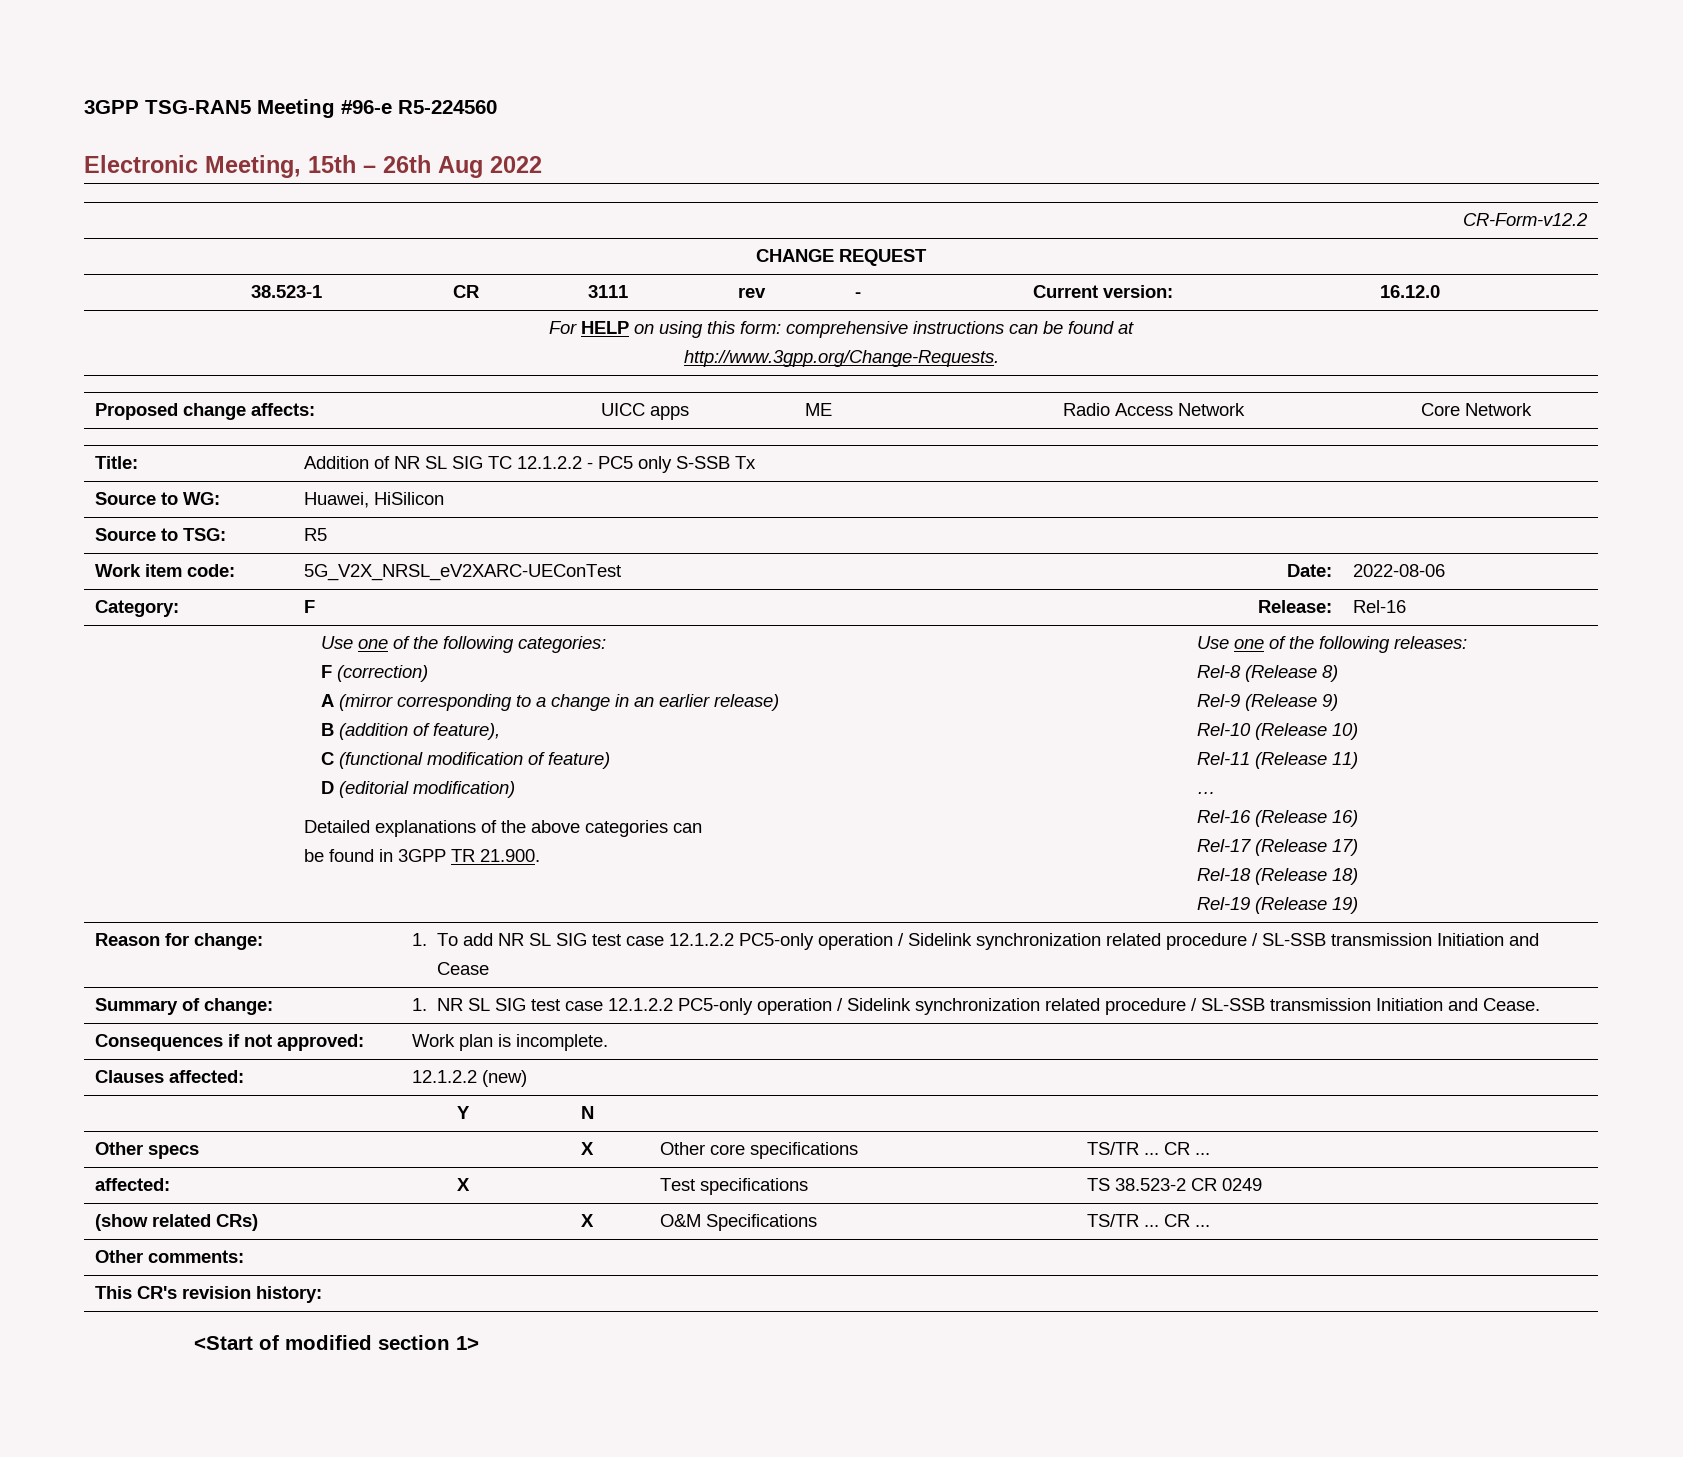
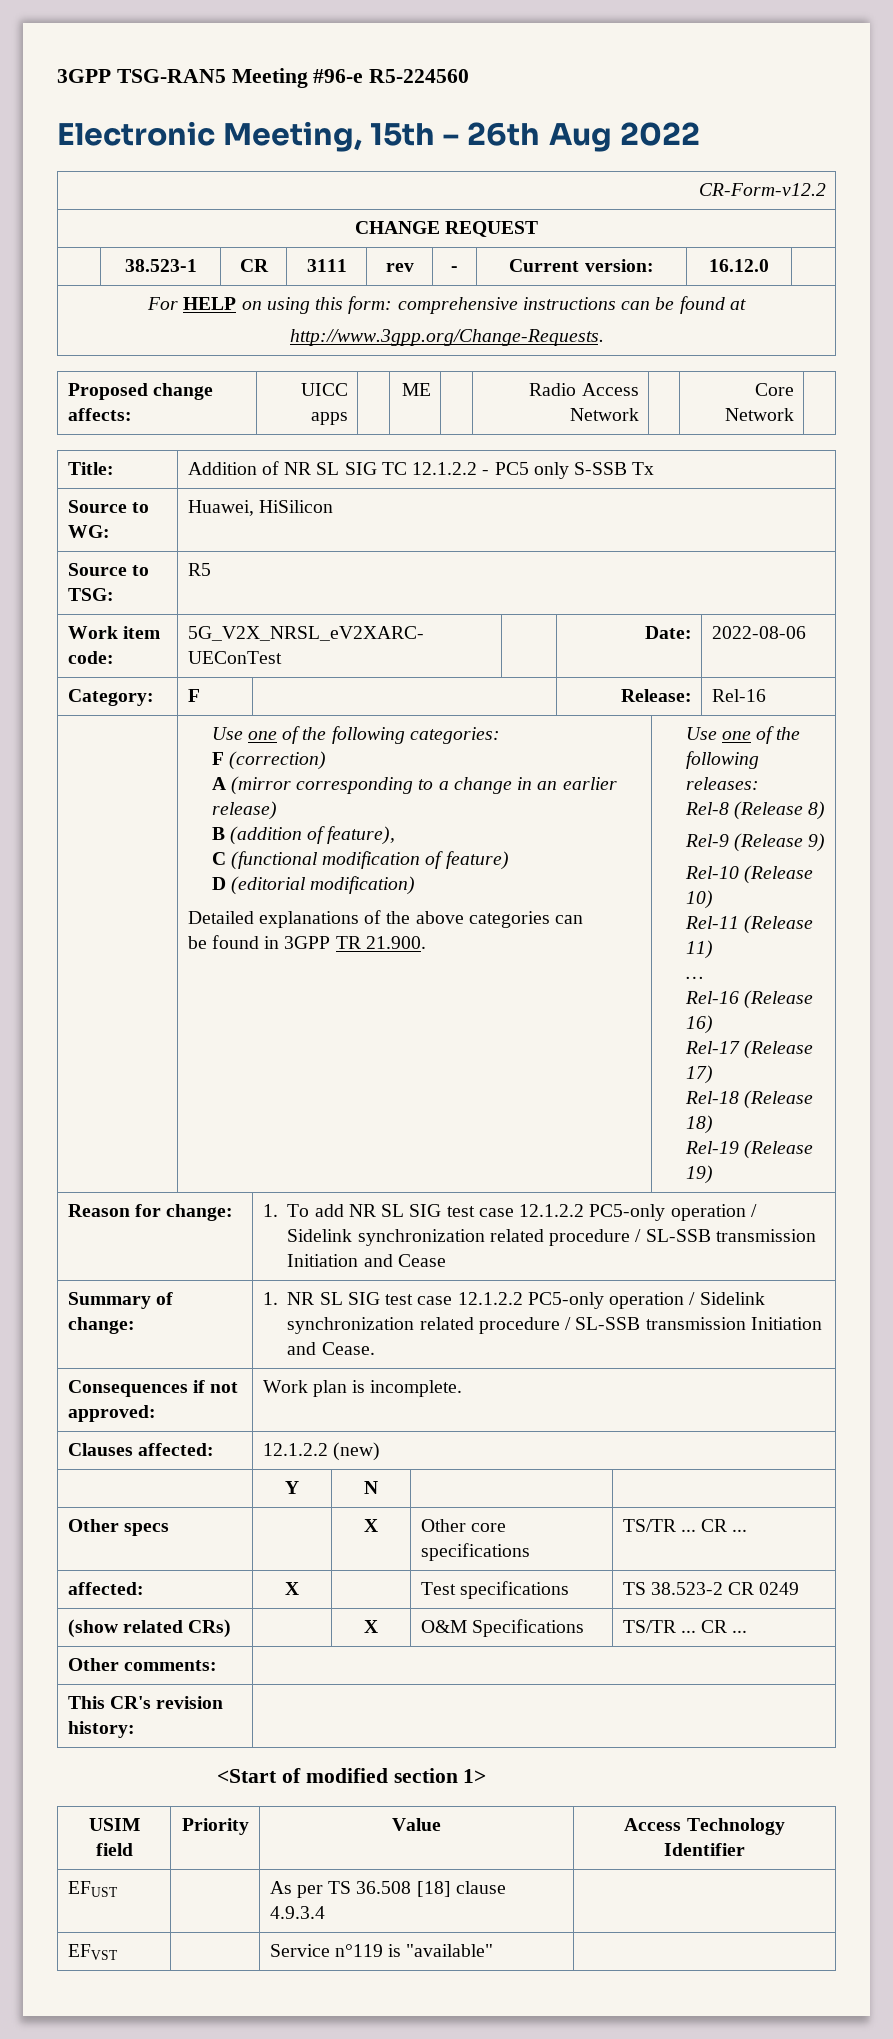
(480, 1343) none -> [88,1818,140,1831] [95,1843,133,1856] [181,1818,249,1835] [391,1818,441,1831] [624,1818,785,1835] [664,1843,745,1856] [67,1881,118,1897] [269,1881,506,1898] [269,1906,325,1919] [67,1944,118,1960] [269,1944,494,1957] // USIM field | Priority | Value | Access Technology Identifier // EFUST | | As per TS 36.508 [18] clause 4.9.3.4 | // EFVST | | Service n°119 is "available" |

